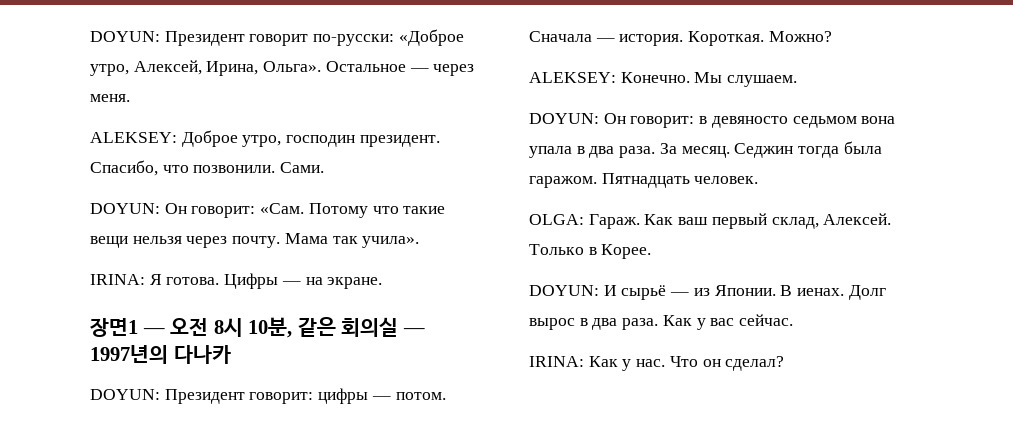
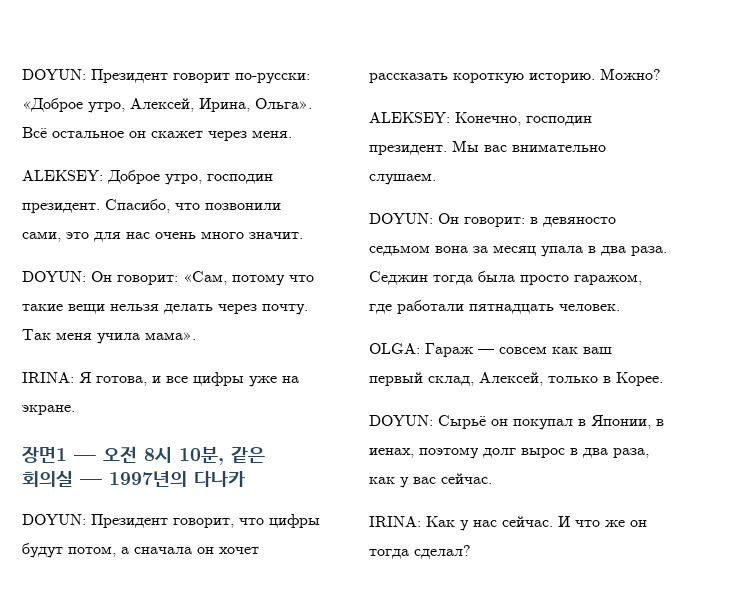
[325,61,429,72] Остальное — -> [22,127,203,138] Всё остальное он скажет
[193,162,325,173] [90,203,368,218] позвонили. Сами. // DOYUN: Он говорит: «Сам. Потому -> [205,203,281,210] [22,231,303,242] [22,271,285,286] позвонили сами, это для нас очень много значит. // DOYUN: Он говорит: «Сам, потому
(182, 240) none -> [164,304,213,314] делать
[284,233,420,248] [90,273,301,289] Мама так учила». // IRINA: Я готова. Цифры — -> [22,329,196,344] [22,372,277,387] Так меня учила мама». // IRINA: Я готова, и все цифры уже
[249,388,446,404] [529,31,832,46] [529,72,723,83] говорит: цифры — потом. Сначала — история. Короткая. Можно? // ALEKSEY: Конечно. Мы -> [173,514,320,528] [22,543,259,558] [369,68,661,84] [369,112,592,126] [369,140,606,155] говорит, что цифры будут потом, а сначала он хочет рассказать короткую историю. Можно? // ALEKSEY: Конечно, господин президент. Мы вас внимательно
(896, 120) none -> [473,245,536,256] за месяц
[659,143,730,158] За месяц. -> (667, 251) none
[529,173,759,188] [529,214,674,229] гаражом. Пятнадцать человек. // OLGA: Гараж. Как -> [520,274,642,285] [369,300,620,314] [369,343,578,357] просто гаражом, где работали пятнадцать человек. // OLGA: Гараж — совсем как
[823,213,892,225] [529,244,584,255] Алексей. Только -> [479,372,598,386] Алексей, только
[603,285,886,300] И сырьё — из Японии. В иенах. Долг -> [438,415,664,430] [369,447,516,459] Сырьё он покупал в Японии, в иенах, поэтому долг
[622,315,692,330] раза. Как -> [613,448,649,458] [369,477,395,484] раза, как
[636,356,721,367] нас. Что он -> [473,516,647,527] [369,549,409,559] нас сейчас. И что же он тогда

